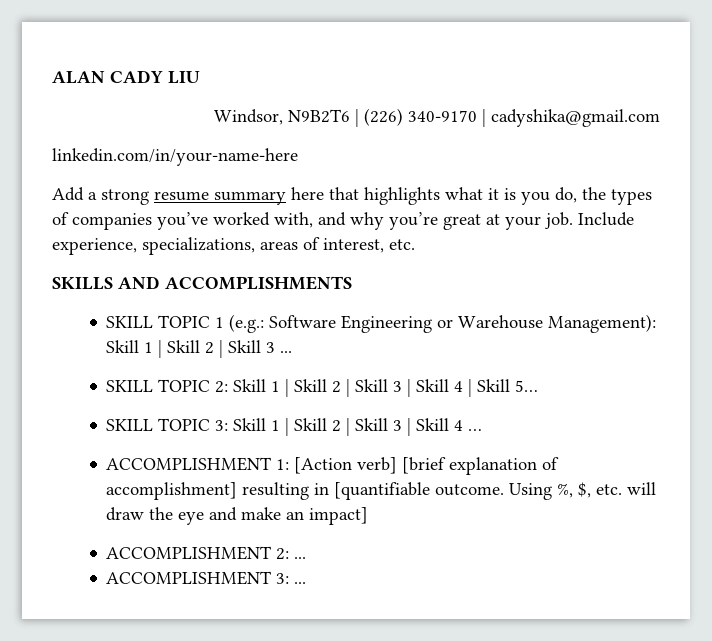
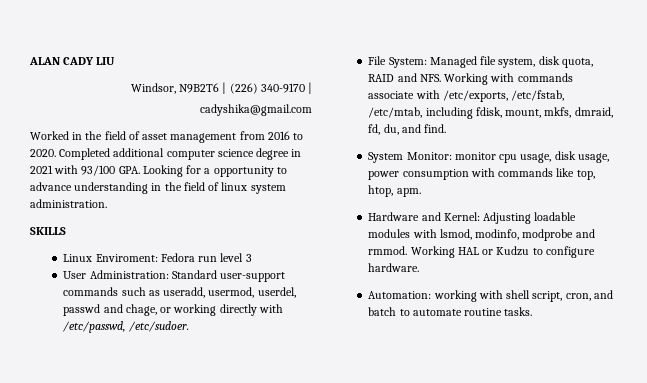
(486, 118) none -> (312, 88) //
[52,148,298,166] [52,187,652,205] [52,212,634,230] [52,237,415,255] [52,276,352,290] [106,314,657,333] [106,340,293,358] [106,379,539,397] [106,418,483,436] [106,457,560,475] [106,482,657,500] [106,507,369,525] [106,546,307,560] [106,571,307,585] linkedin.com/in/your-name-here // Add a strong resume summary here that highlights what it is you do, the types of companies you’ve worked with, and why you’re great at your job. Include experience, specializations, areas of interest, etc. // SKILLS AND ACCOMPLISHMENTS // SKILL TOPIC 1 (e.g.: Software Engineering or Warehouse Management): Skill 1 | Skill 2 | Skill 3 ... // SKILL TOPIC 2: Skill 1 | Skill 2 | Skill 3 | Skill 4 | Skill 5… // SKILL TOPIC 3: Skill 1 | Skill 2 | Skill 3 | Skill 4 … // ACCOMPLISHMENT 1: [Action verb] [brief explanation of accomplishment] resulting in [quantifiable outcome. Using %, $, etc. will draw the eye and make an impact] // ACCOMPLISHMENT 2: ... // ACCOMPLISHMENT 3: ... -> [30,131,304,143] [30,148,302,160] [30,165,287,177] [30,182,286,194] [30,199,107,208] [30,227,66,235] [63,253,252,262] [63,270,286,282] [63,287,296,298] [63,304,283,316] [63,321,189,333] [368,56,593,68] [368,73,573,85] [368,90,565,102] [368,107,613,119] [368,124,447,135] [368,151,609,163] [368,168,595,180] [368,185,421,197] [368,212,577,224] [368,229,595,241] [368,246,595,258] [368,263,420,272] [368,290,613,302] [368,307,533,316] Worked in the field of asset management from 2016 to 2020. Completed additional computer science degree in 2021 with 93/100 GPA. Looking for a opportunity to advance understanding in the field of linux system administration. // SKILLS // Linux Enviroment: Fedora run level 3 // User Administration: Standard user-support commands such as useradd, usermod, userdel, passwd and chage, or working directly with /etc/passwd, /etc/sudoer. // File System: Managed file system, disk quota, RAID and NFS. Working with commands associate with /etc/exports, /etc/fstab, /etc/mtab, including fdisk, mount, mkfs, dmraid, fd, du, and find. // System Monitor: monitor cpu usage, disk usage, power consumption with commands like top, htop, apm. // Hardware and Kernel: Adjusting loadable modules with lsmod, modinfo, modprobe and rmmod. Working HAL or Kudzu to configure hardware. // Automation: working with shell script, cron, and batch to automate routine tasks.

